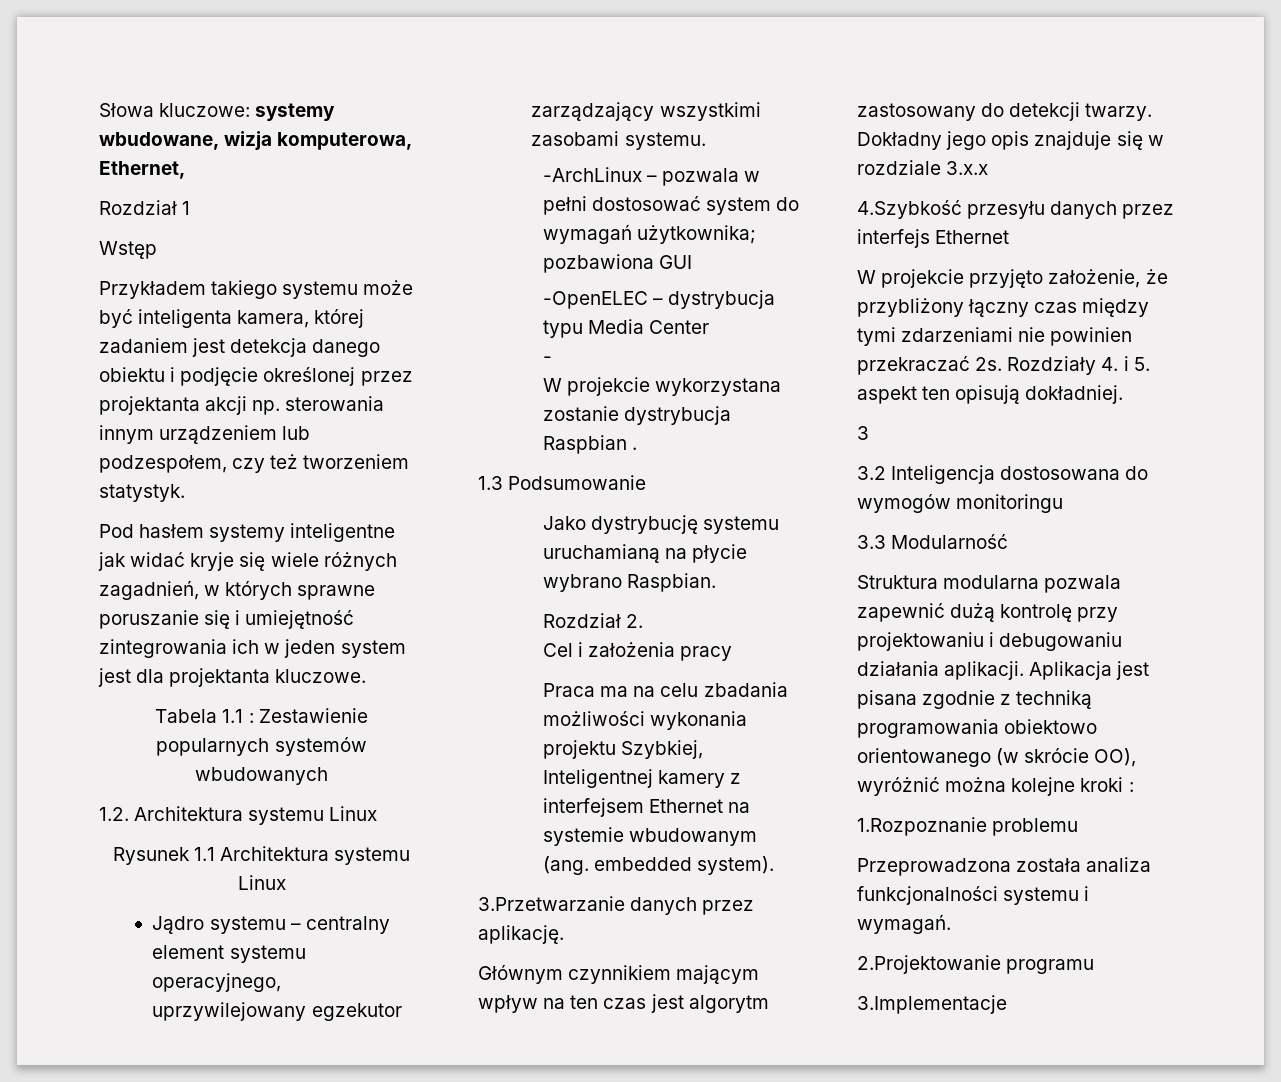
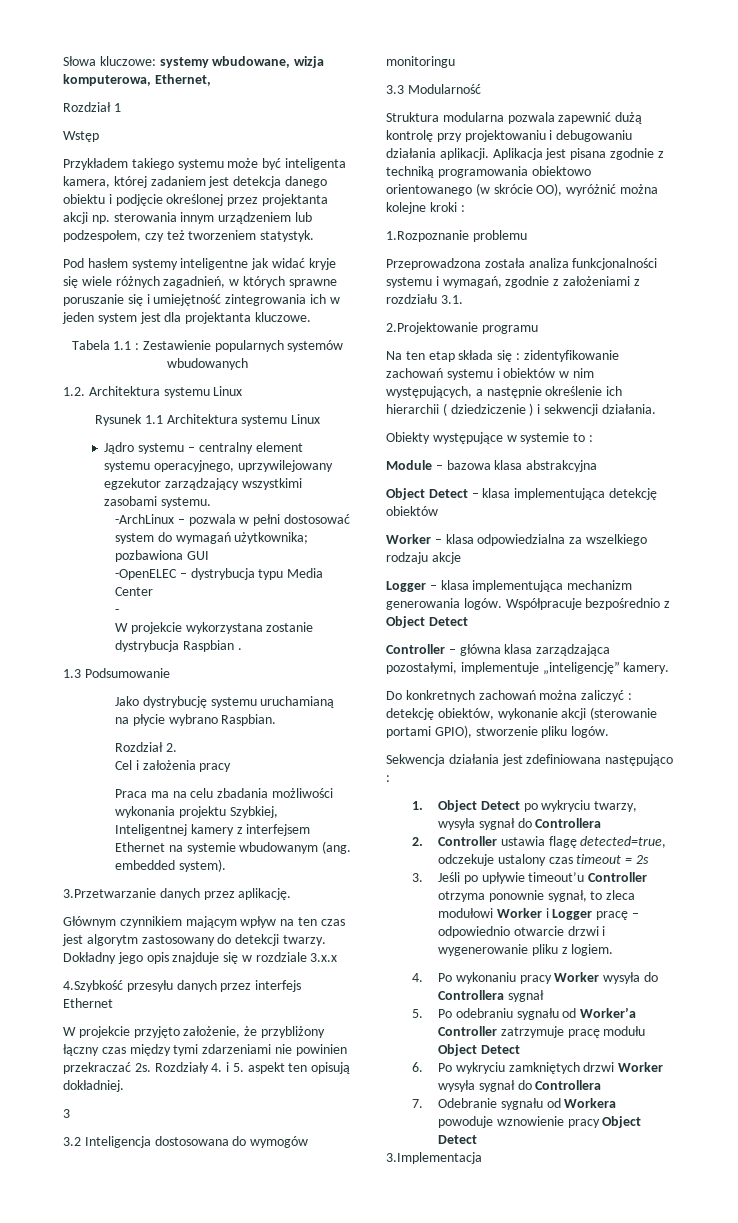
[857,914,951,934] [857,955,1095,974] [857,995,1007,1014] wymagań. // 2.Projektowanie programu // 3.Implementacje -> [442,276,640,288] [386,294,463,304] [386,322,538,334] [386,350,619,362] [386,368,594,380] [386,386,623,398] [386,403,656,416] [386,432,593,444] [386,460,598,472] [386,488,657,500] [386,506,438,516] [386,534,647,546] [386,552,461,564] [386,580,633,592] [386,598,671,610] [386,616,468,628] [386,644,611,656] [386,661,670,675] [386,690,632,702] [386,707,658,720] [386,725,610,738] [386,754,674,766] [386,775,390,782] [412,800,638,812] [438,818,602,830] [412,836,667,848] [438,854,649,866] [412,872,648,884] [438,890,636,902] [438,908,639,920] [438,926,606,938] [438,944,614,956] [412,972,658,984] [438,990,544,1002] [412,1007,637,1020] [438,1026,646,1038] [438,1044,520,1056] [412,1062,664,1074] [438,1080,602,1092] [412,1098,617,1110] [438,1116,642,1128] [438,1135,478,1144] [386,1152,482,1164] wymagań, zgodnie z założeniami z rozdziału 3.1. // 2.Projektowanie programu // Na ten etap składa się : zidentyfikowanie zachowań systemu i obiektów w nim występujących, a następnie określenie ich hierarchii ( dziedziczenie ) i sekwencji działania. // Obiekty występujące w systemie to : // Module – bazowa klasa abstrakcyjna // Object Detect – klasa implementująca detekcję obiektów // Worker – klasa odpowiedzialna za wszelkiego rodzaju akcje // Logger – klasa implementująca mechanizm generowania logów. Współpracuje bezpośrednio z Object Detect // Controller – główna klasa zarządzająca pozostałymi, implementuje „inteligencję” kamery. // Do konkretnych zachowań można zaliczyć : detekcję obiektów, wykonanie akcji (sterowanie portami GPIO), stworzenie pliku logów. // Sekwencja działania jest zdefiniowana następująco : // 1. Object Detect po wykryciu twarzy, wysyła sygnał do Controllera // 2. Controller ustawia flagę detected=true, odczekuje ustalony czas timeout = 2s // 3. Jeśli po upływie timeout’u Controller otrzyma ponownie sygnał, to zleca modułowi Worker i Logger pracę – odpowiednio otwarcie drzwi i wygenerowanie pliku z logiem. // 4. Po wykonaniu pracy Worker wysyła do Controllera sygnał // 5. Po odebraniu sygnału od Worker’a Controller zatrzymuje pracę modułu Object Detect // 6. Po wykryciu zamkniętych drzwi Worker wysyła sygnał do Controllera // 7. Odebranie sygnału od Workera powoduje wznowienie pracy Object Detect // 3.Implementacja

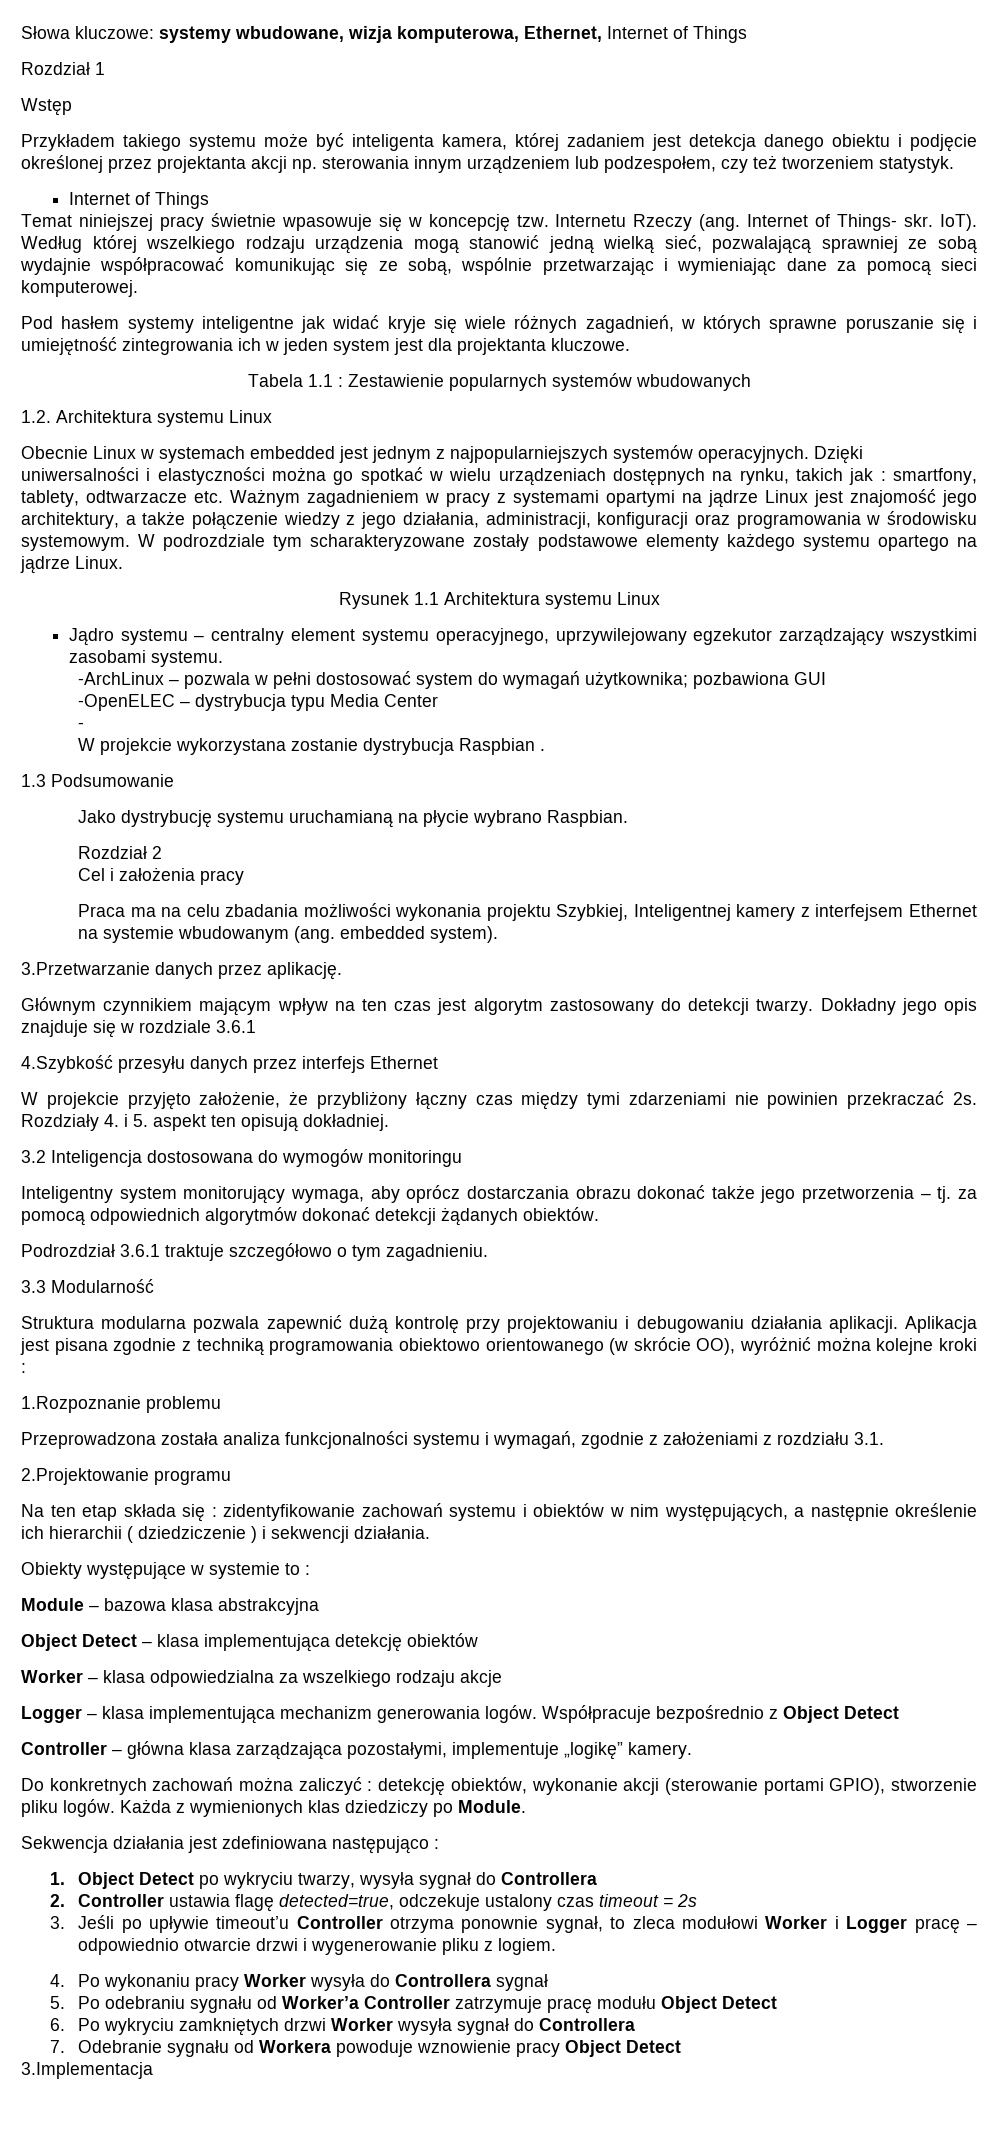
(211, 80) none -> [607,26,747,43] Internet of Things
(315, 236) none -> [68,192,209,209] [21,213,977,232] [21,235,978,254] [20,257,977,276] [21,280,138,297] // Internet of Things // Temat niniejszej pracy świetnie wpasowuje się w koncepcję tzw. Internetu Rzeczy (ang. Internet of Things- skr. IoT). Według której wszelkiego rodzaju urządzenia mogą stanowić jedną wielką sieć, pozwalającą sprawniej ze sobą wydajnie współpracować komunikując się ze sobą, wspólnie przetwarzając i wymieniając dane za pomocą sieci komputerowej.
(243, 391) none -> [21,445,863,464] [21,467,978,486] [21,489,977,508] [21,511,978,530] [21,533,978,551] [20,556,123,574] // Obecnie Linux w systemach embedded jest jednym z najpopularniejszych systemów operacyjnych. Dzięki uniwersalności i elastyczności można go spotkać w wielu urządzeniach dostępnych na rynku, takich jak : smartfony, tablety, odtwarzacze etc. Ważnym zagadnieniem w pracy z systemami opartymi na jądrze Linux jest znajomość jego architektury, a także połączenie wiedzy z jego działania, administracji, konfiguracji oraz programowania w środowisku systemowym. W podrozdziale tym scharakteryzowane zostały podstawowe elementy każdego systemu opartego na jądrze Linux.
[165,743,177,752] 2. -> [152,846,163,859] 2
[310,953,338,962] 3.x.x -> [216,1020,256,1033] 3.6.1
[63,1109,70,1118] // 3 -> (389, 1122) none
(455, 62) none -> [21,1185,977,1204] [21,1207,599,1226] [21,1243,488,1261] // Inteligentny system monitorujący wymaga, aby oprócz dostarczania obrazu dokonać także jego przetworzenia – tj. za pomocą odpowiednich algorytmów dokonać detekcji żądanych obiektów. // Podrozdział 3.6.1 traktuje szczegółowo o tym zagadnieniu.
[542,661,620,675] „inteligencję” -> [564,1742,623,1760] „logikę”
(610, 732) none -> [120,1799,526,1817] Każda z wymienionych klas dziedziczy po Module.

